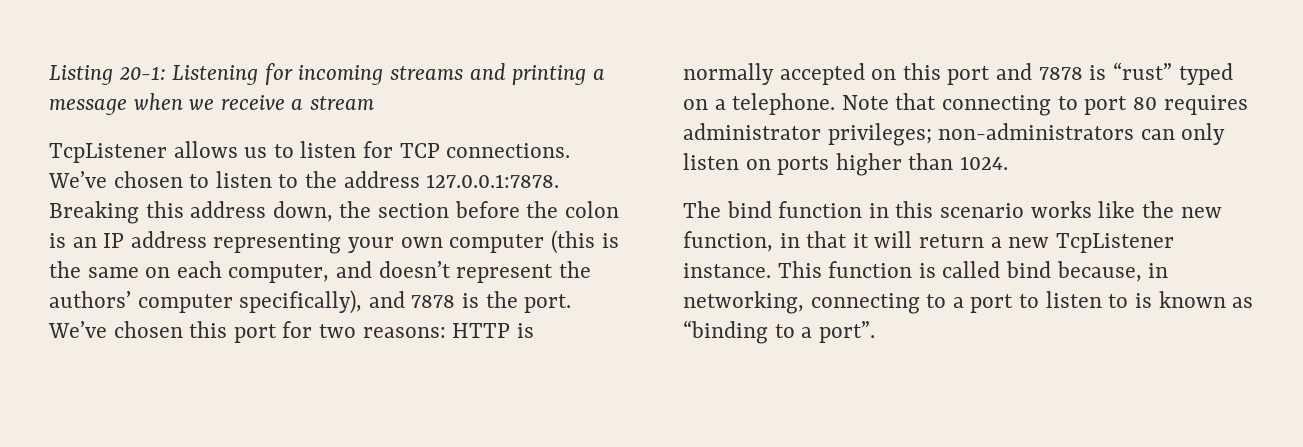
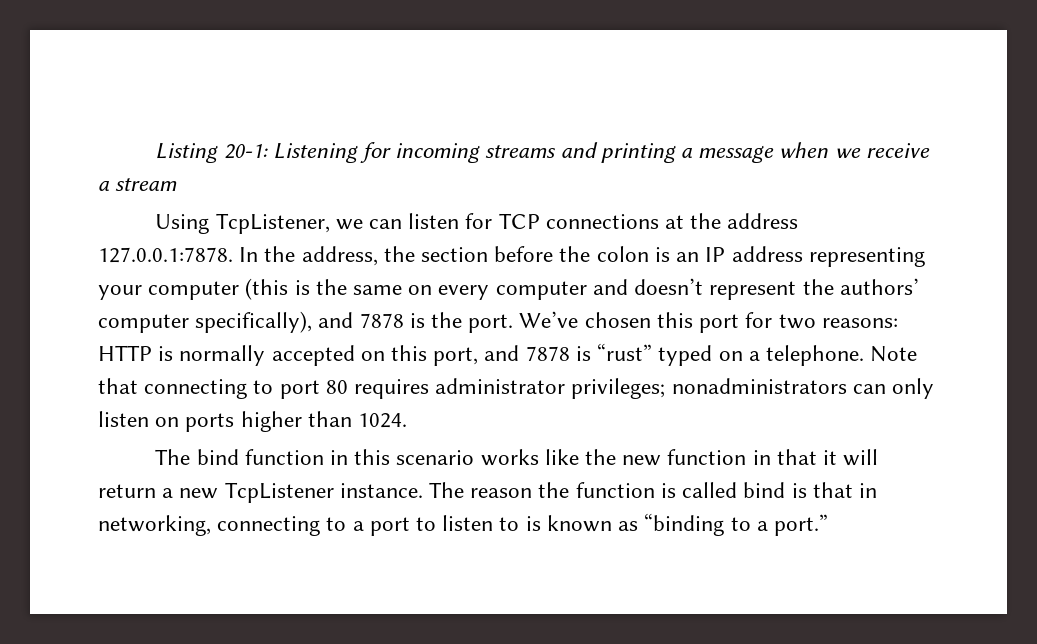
[49,141,571,163] [48,171,560,188] [49,201,333,224] TcpListener allows us to listen for TCP connections. We’ve chosen to listen to the address 127.0.0.1:7878. Breaking this address down, -> [155,213,799,234] [98,246,378,266] Using TcpListener, we can listen for TCP connections at the address 127.0.0.1:7878. In the address,
[400,237,443,248] own -> (142, 292) none
[176,261,330,283] each computer, -> [438,281,587,300] every computer
[947,66,991,85] port -> [433,347,479,366] port,
[938,123,1135,140] non-administrators -> [671,378,847,394] nonadministrators
[683,231,773,252] function, -> [667,449,747,465] function
[777,261,822,278] This -> [429,482,570,498] The reason the
[1056,261,1142,282] because, -> [791,482,853,498] is that
[818,321,875,343] port”. -> [773,514,828,536] port.”

